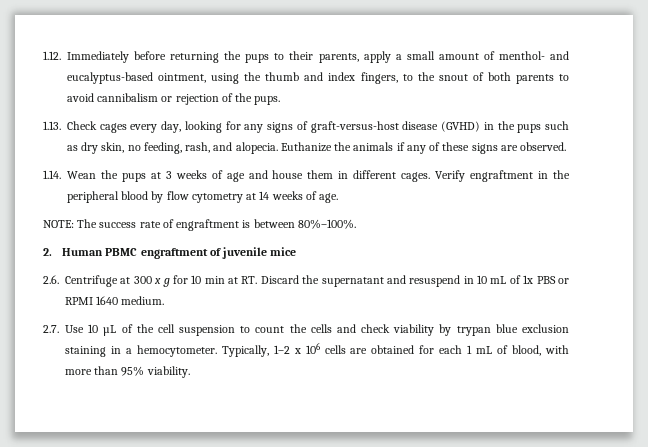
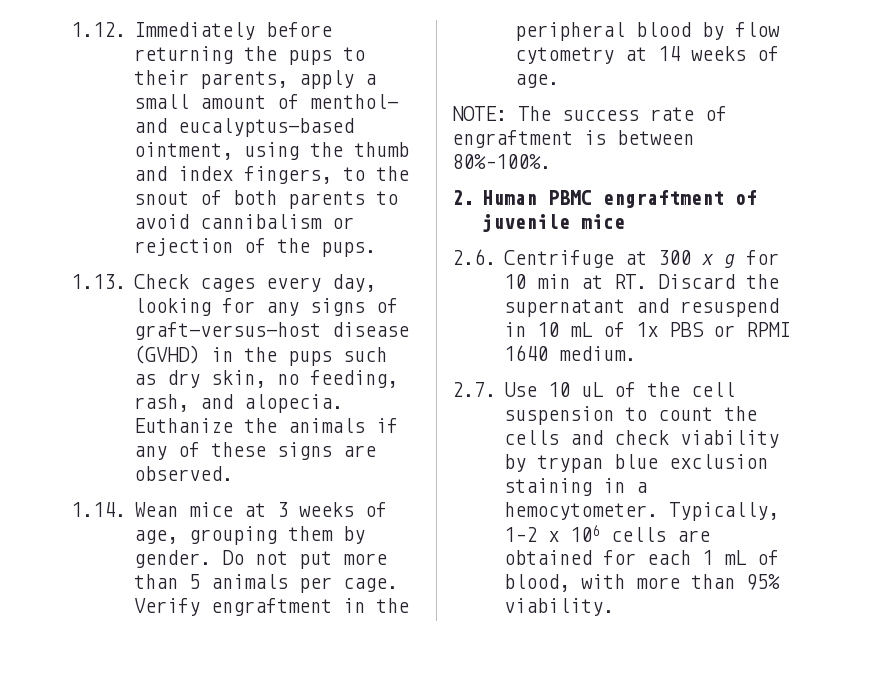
[100,170,146,182] the pups -> [189,502,234,517] mice
[226,170,431,182] age and house them in different cages. -> [134,526,366,545] [134,550,388,569] [134,574,399,593] age, grouping them by gender. Do not put more than 5 animals per cage.
[103,325,117,336] µL -> [581,382,604,397] uL

